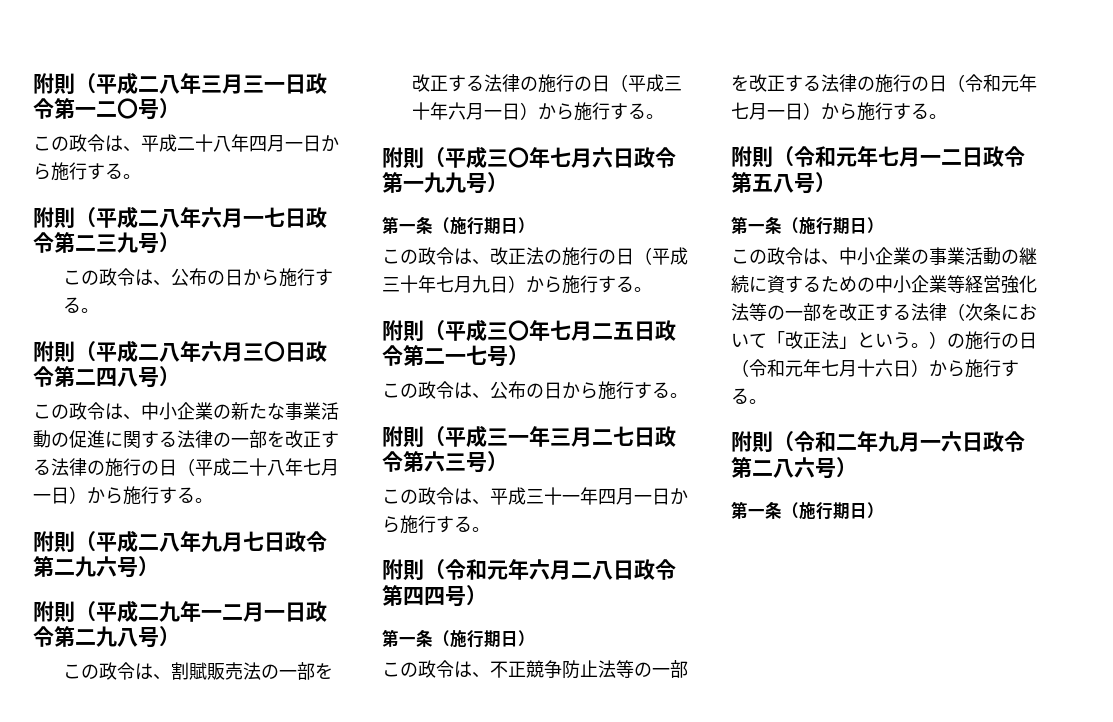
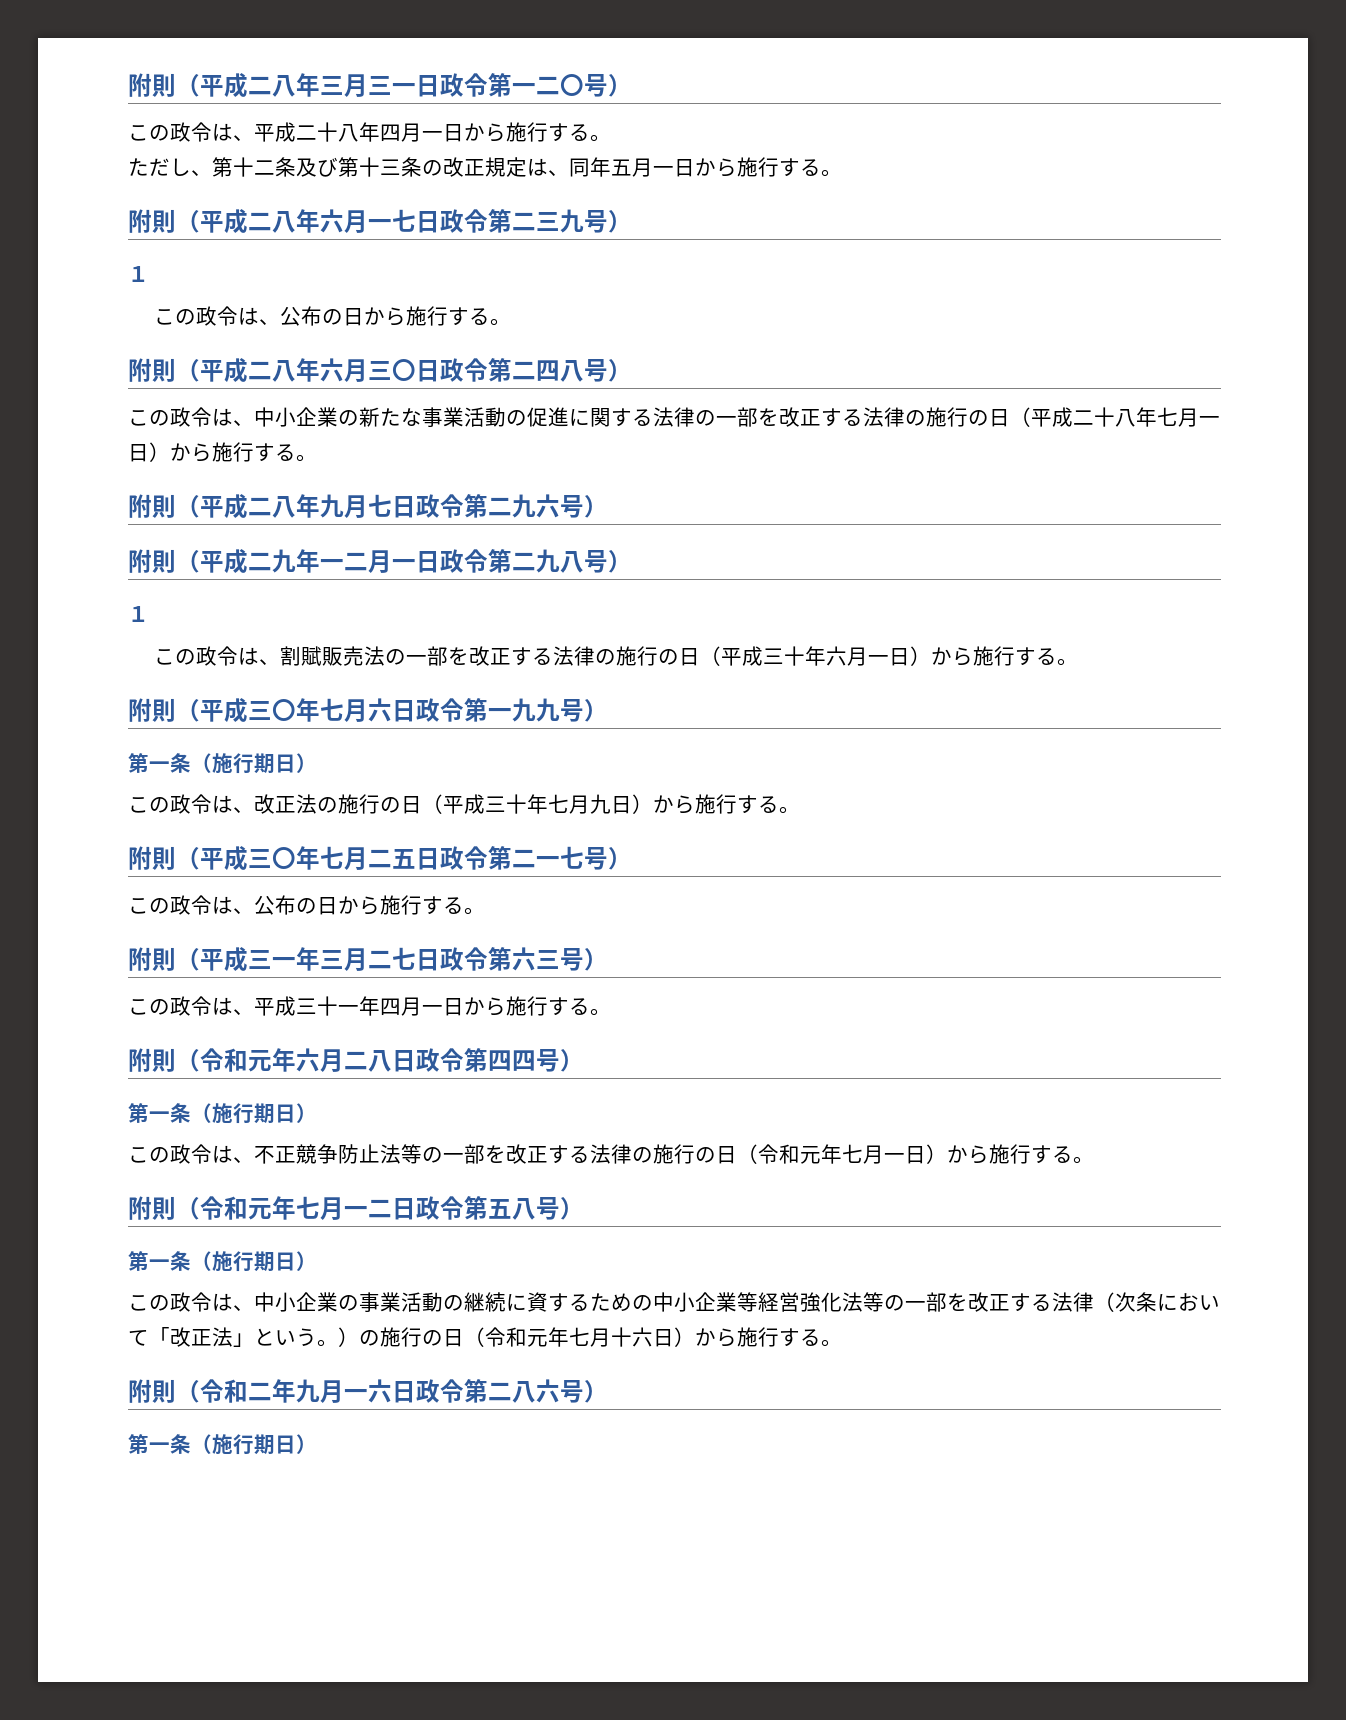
(141, 176) none -> [128,157,842,177] // ただし、第十二条及び第十三条の改正規定は、同年五月一日から施行する。
(180, 242) none -> [128,266,149,282] // １
(180, 636) none -> [128,606,149,622] // １

